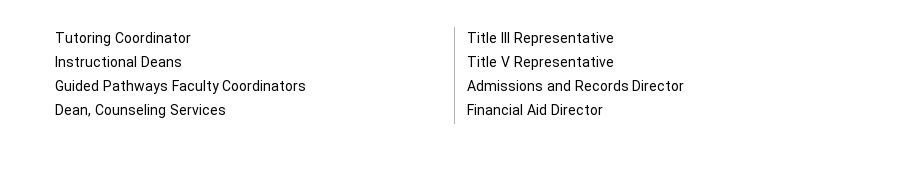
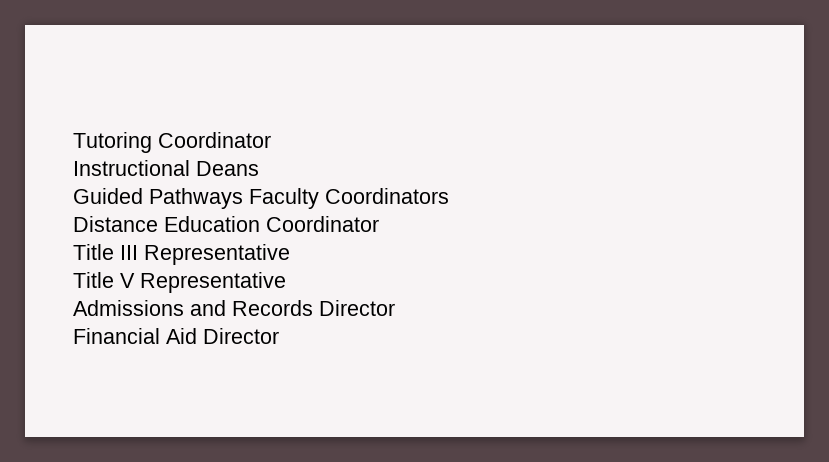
[55,104,226,118] Dean, Counseling Services -> [73,216,379,232] Distance Education Coordinator

